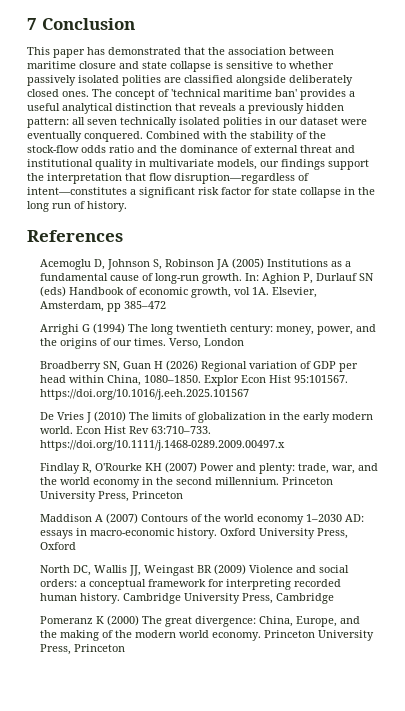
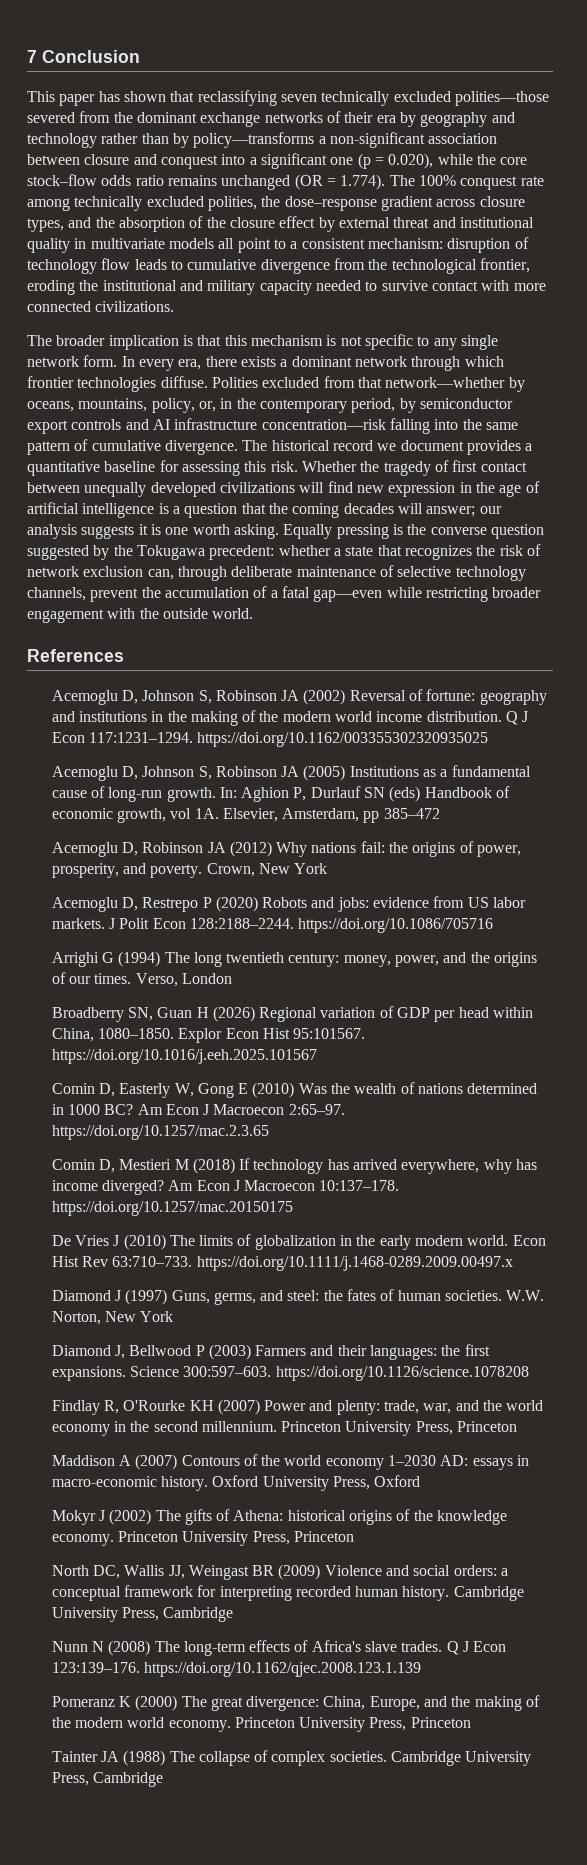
[108,47,225,55] demonstrated that the -> [123,90,549,106] [27,111,515,127] [27,132,425,148] shown that reclassifying seven technically excluded polities—those severed from the dominant exchange networks of their era by geography and technology rather than by policy—transforms a non-significant
[27,61,76,69] maritime -> (80, 159) none
[142,61,334,72] [27,75,353,86] [27,89,355,100] [27,103,344,114] [27,117,367,128] [27,131,326,142] [27,145,252,153] state collapse is sensitive to whether passively isolated polities are classified alongside deliberately closed ones. The concept of 'technical maritime ban' provides a useful analytical distinction that reveals a previously hidden pattern: all seven technically isolated polities in our dataset were eventually conquered. Combined with the stability of the stock-flow odds ratio and the dominance of -> [160,153,528,169] [27,174,544,190] [27,196,525,211] [27,216,335,232] conquest into a significant one (p = 0.020), while the core stock–flow odds ratio remains unchanged (OR = 1.774). The 100% conquest rate among technically excluded polities, the dose–response gradient across closure types, and the absorption of the closure effect by
[217,159,369,170] [27,173,309,184] [27,187,375,198] [27,201,127,212] [27,230,123,242] models, our findings support the interpretation that flow disruption—regardless of intent—constitutes a significant risk factor for state collapse in the long run of history. // References -> [168,237,529,253] [27,258,530,274] [27,280,546,295] [27,301,175,312] [27,334,498,350] [27,355,504,371] [27,376,525,392] [27,398,513,413] [27,418,518,434] [27,439,533,455] [27,460,527,476] [27,481,540,497] [27,502,502,518] [27,524,544,539] [27,544,541,560] [27,565,526,581] [27,586,542,602] [27,608,254,623] [27,649,124,662] [51,689,547,705] [51,710,529,726] [51,732,489,747] models all point to a consistent mechanism: disruption of technology flow leads to cumulative divergence from the technological frontier, eroding the institutional and military capacity needed to survive contact with more connected civilizations. // The broader implication is that this mechanism is not specific to any single network form. In every era, there exists a dominant network through which frontier technologies diffuse. Polities excluded from that network—whether by oceans, mountains, policy, or, in the contemporary period, by semiconductor export controls and AI infrastructure concentration—risk falling into the same pattern of cumulative divergence. The historical record we document provides a quantitative baseline for assessing this risk. Whether the tragedy of first contact between unequally developed civilizations will find new expression in the age of artificial intelligence is a question that the coming decades will answer; our analysis suggests it is one worth asking. Equally pressing is the converse question suggested by the Tokugawa precedent: whether a state that recognizes the risk of network exclusion can, through deliberate maintenance of selective technology channels, prevent the accumulation of a fatal gap—even while restricting broader engagement with the outside world. // References // Acemoglu D, Johnson S, Robinson JA (2002) Reversal of fortune: geography and institutions in the making of the modern world income distribution. Q J Econ 117:1231–1294. https://doi.org/10.1162/003355302320935025
(166, 305) none -> [51,841,522,857] [51,863,328,878] [51,896,527,912] [51,918,494,933] // Acemoglu D, Robinson JA (2012) Why nations fail: the origins of power, prosperity, and poverty. Crown, New York // Acemoglu D, Restrepo P (2020) Robots and jobs: evidence from US labor markets. J Polit Econ 128:2188–2244. https://doi.org/10.1086/705716
(249, 394) none -> [51,1082,538,1098] [51,1104,345,1115] [51,1125,269,1140] [51,1158,538,1174] [51,1180,400,1195] [51,1201,293,1216] // Comin D, Easterly W, Gong E (2010) Was the wealth of nations determined in 1000 BC? Am Econ J Macroecon 2:65–97. https://doi.org/10.1257/mac.2.3.65 // Comin D, Mestieri M (2018) If technology has arrived everywhere, why has income diverged? Am Econ J Macroecon 10:137–178. https://doi.org/10.1257/mac.20150175
(285, 445) none -> [51,1289,545,1305] [51,1311,174,1325] [51,1344,490,1360] [51,1366,529,1381] // Diamond J (1997) Guns, germs, and steel: the fates of human societies. W.W. Norton, New York // Diamond J, Bellwood P (2003) Farmers and their languages: the first expansions. Science 300:597–603. https://doi.org/10.1126/science.1078208
(76, 546) none -> [51,1509,508,1525] [51,1531,354,1546] // Mokyr J (2002) The gifts of Athena: historical origins of the knowledge economy. Princeton University Press, Princeton
(334, 598) none -> [51,1640,507,1656] [51,1662,421,1677] // Nunn N (2008) The long-term effects of Africa's slave trades. Q J Econ 123:139–176. https://doi.org/10.1162/qjec.2008.123.1.139
(125, 648) none -> [51,1750,532,1766] [51,1772,163,1787] // Tainter JA (1988) The collapse of complex societies. Cambridge University Press, Cambridge

